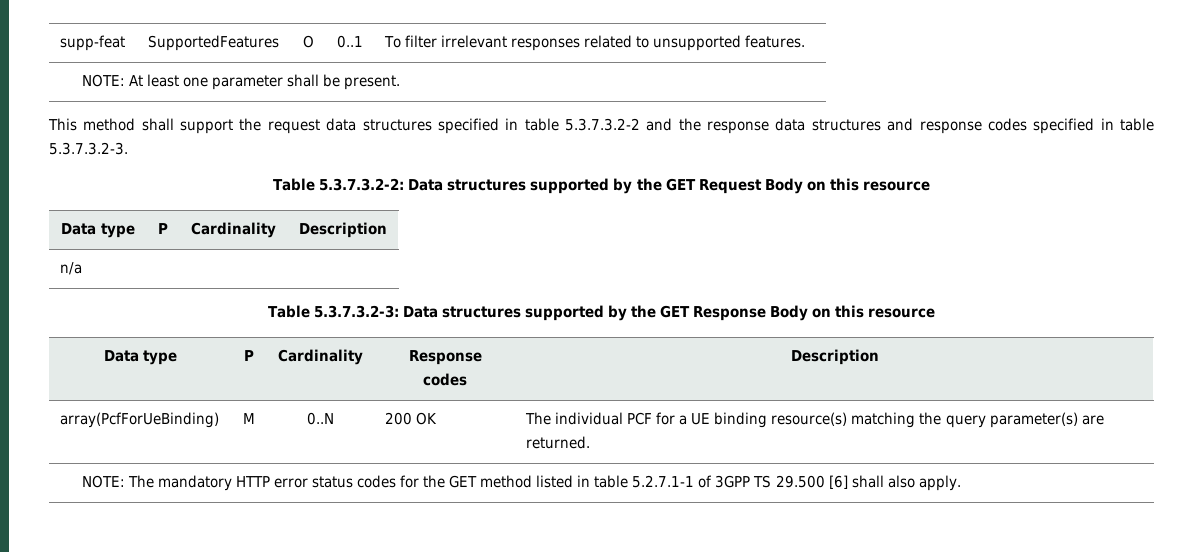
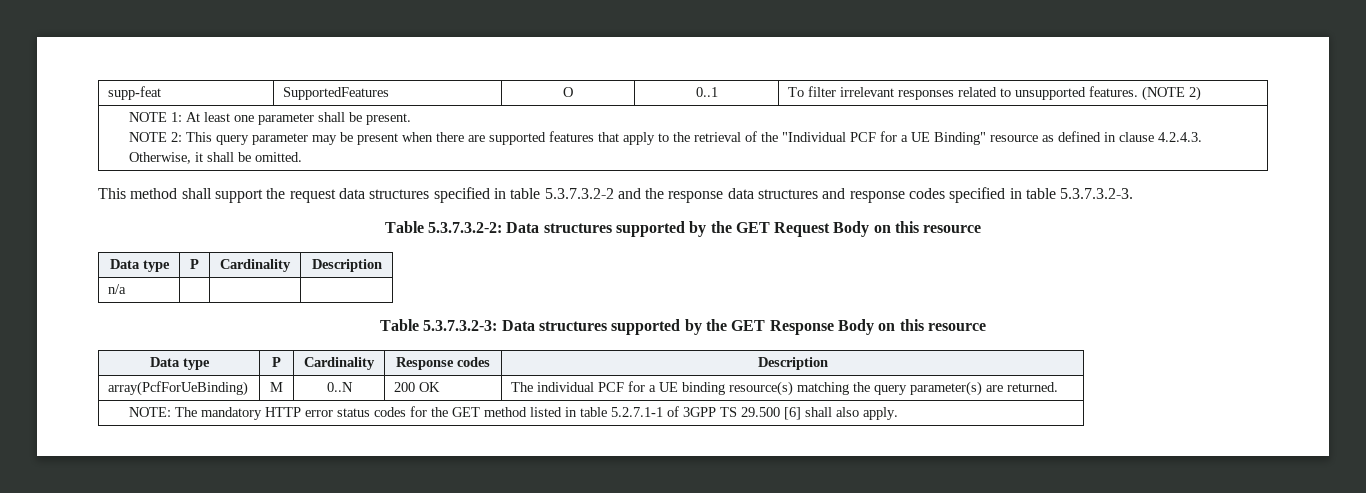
[81,74,125,87] // NOTE: -> [1142,86,1202,101] [129,112,183,122] (NOTE 2) // NOTE 1:
(400, 82) none -> [129,131,1203,145] [129,152,303,164] // NOTE 2: This query parameter may be present when there are supported features that apply to the retrieval of the "Individual PCF for a UE Binding" resource as defined in clause 4.2.4.3. Otherwise, it shall be omitted.

